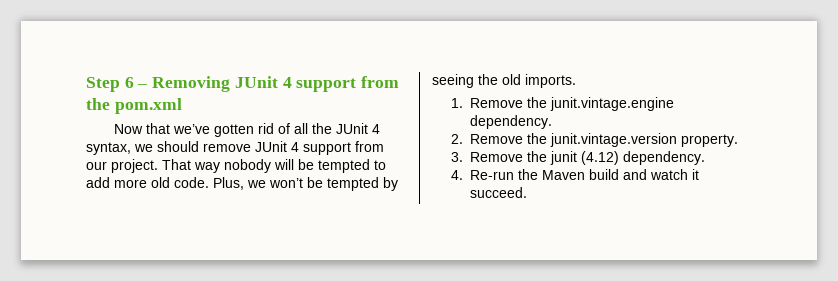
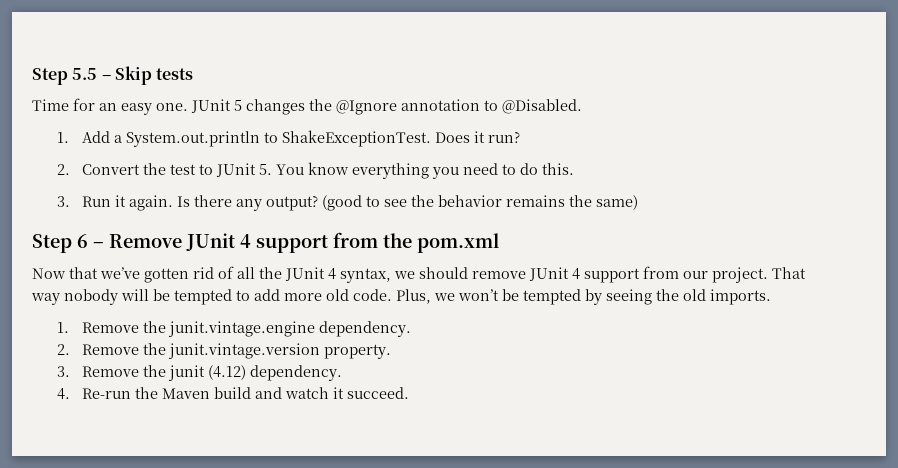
[86,77,120,92] Step -> [32,66,194,85] [32,98,582,115] [56,130,520,147] [56,162,574,179] [56,195,638,211] [32,234,72,253] Step 5.5 – Skip tests // Time for an easy one. JUnit 5 changes the @Ignore annotation to @Disabled. // 1. Add a System.out.println to ShakeExceptionTest. Does it run? // 2. Convert the test to JUnit 5. You know everything you need to do this. // 3. Run it again. Is there any output? (good to see the behavior remains the same) // Step
[152,76,231,92] Removing -> [109,234,182,248] Remove

